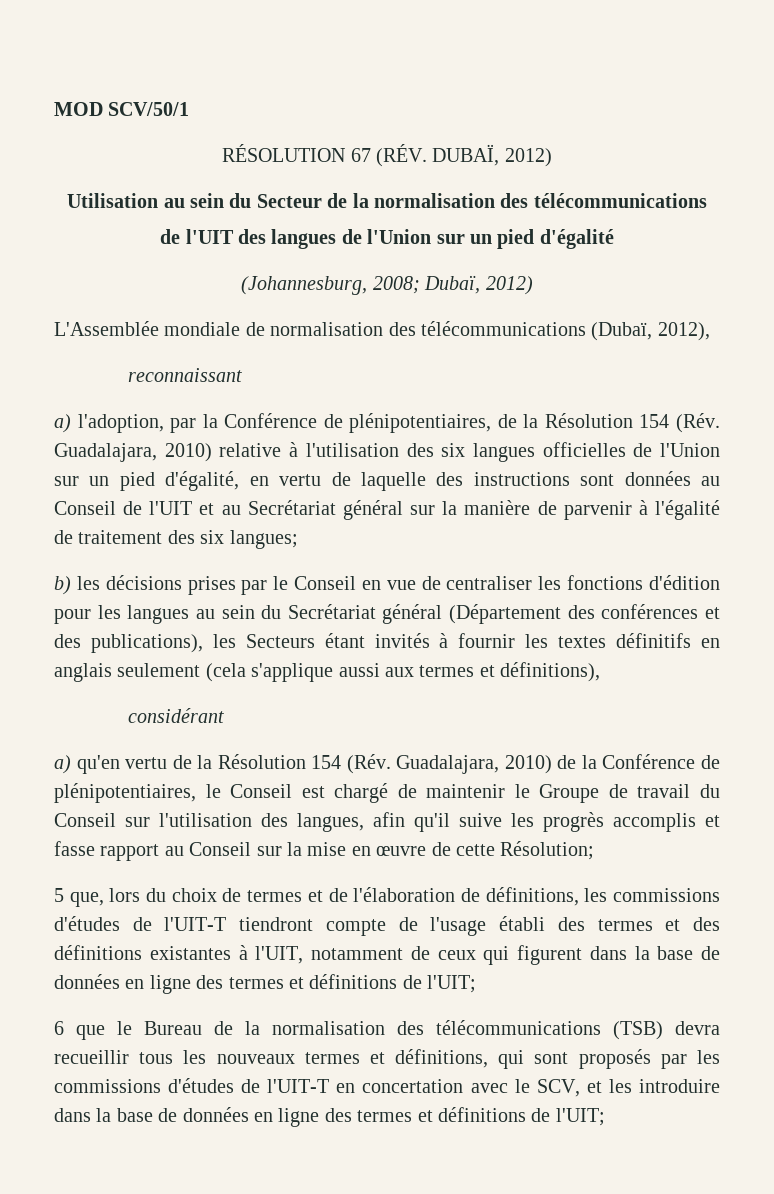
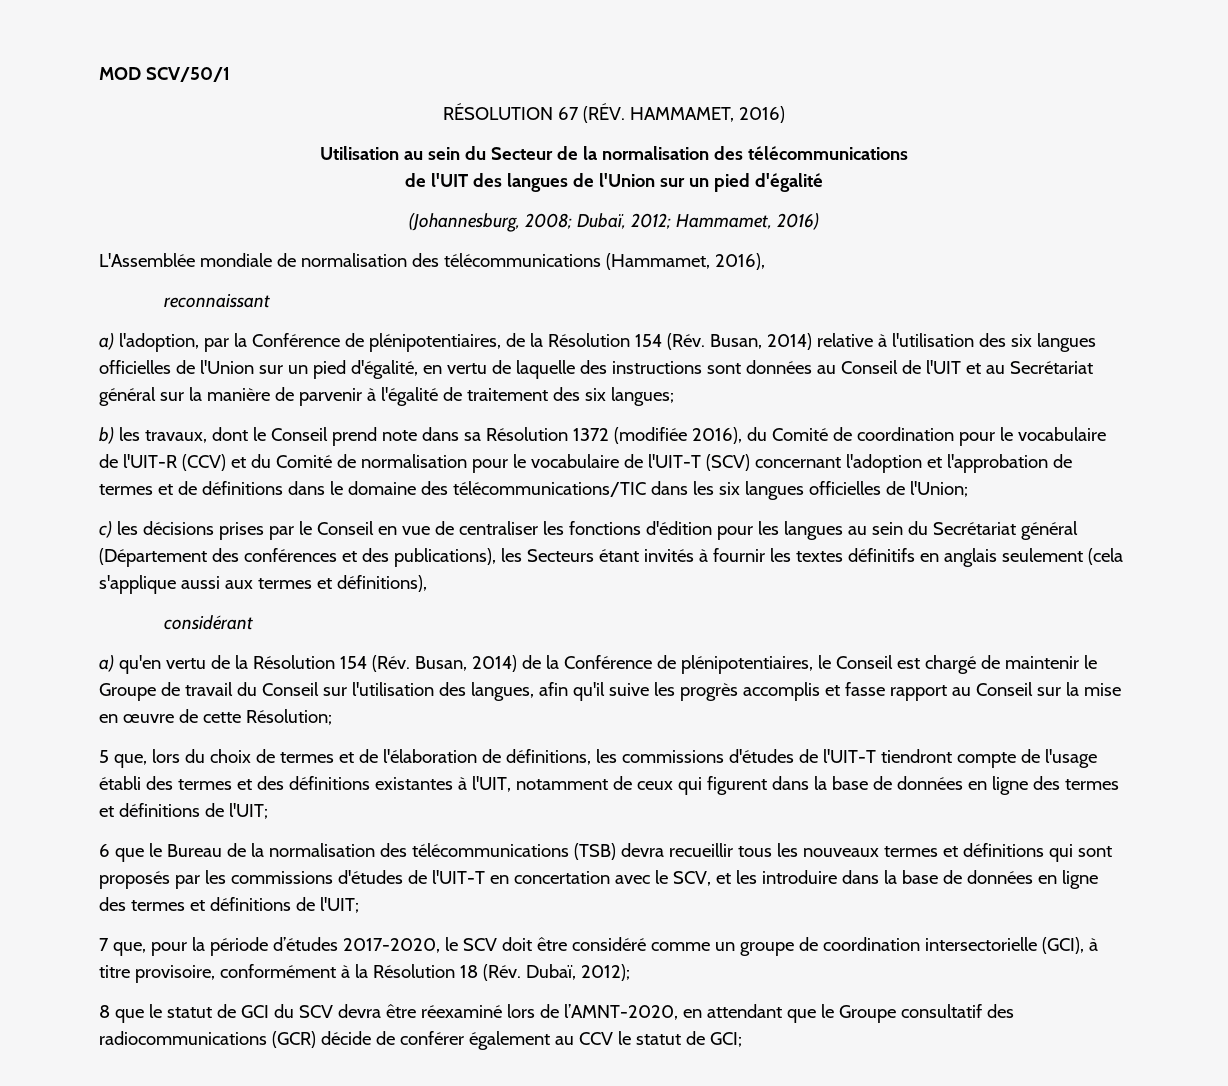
[432,144,552,167] DUBAÏ, 2012) -> [629,106,786,123] HAMMAMET, 2016)
[485,276,533,295] 2012) -> [630,213,819,230] 2012; Hammamet, 2016)
[591,322,710,341] (Dubaï, 2012), -> [605,253,765,270] (Hammamet, 2016),
[54,443,212,462] Guadalajara, 2010) -> [709,333,812,350] Busan, 2014)
(100, 583) none -> [144,427,1106,446] [99,454,1072,473] [99,481,968,500] [99,521,138,538] travaux, dont le Conseil prend note dans sa Résolution 1372 (modifiée 2016), du Comité de coordination pour le vocabulaire de l'UIT-R (CCV) et du Comité de normalisation pour le vocabulaire de l'UIT-T (SCV) concernant l'adoption et l'approbation de termes et de définitions dans le domaine des télécommunications/TIC dans les six langues officielles de l'Union; // c) les
[396,755,552,774] Guadalajara, 2010) -> [414,655,517,672] Busan, 2014)
[395,1049,489,1068] définitions, -> [962,843,1044,857] définitions
(605, 1117) none -> [99,937,1098,956] [99,964,630,983] [99,1004,1014,1023] [99,1031,742,1050] // 7 que, pour la période d’études 2017-2020, le SCV doit être considéré comme un groupe de coordination intersectorielle (GCI), à titre provisoire, conformément à la Résolution 18 (Rév. Dubaï, 2012); // 8 que le statut de GCI du SCV devra être réexaminé lors de l’AMNT-2020, en attendant que le Groupe consultatif des radiocommunications (GCR) décide de conférer également au CCV le statut de GCI;

